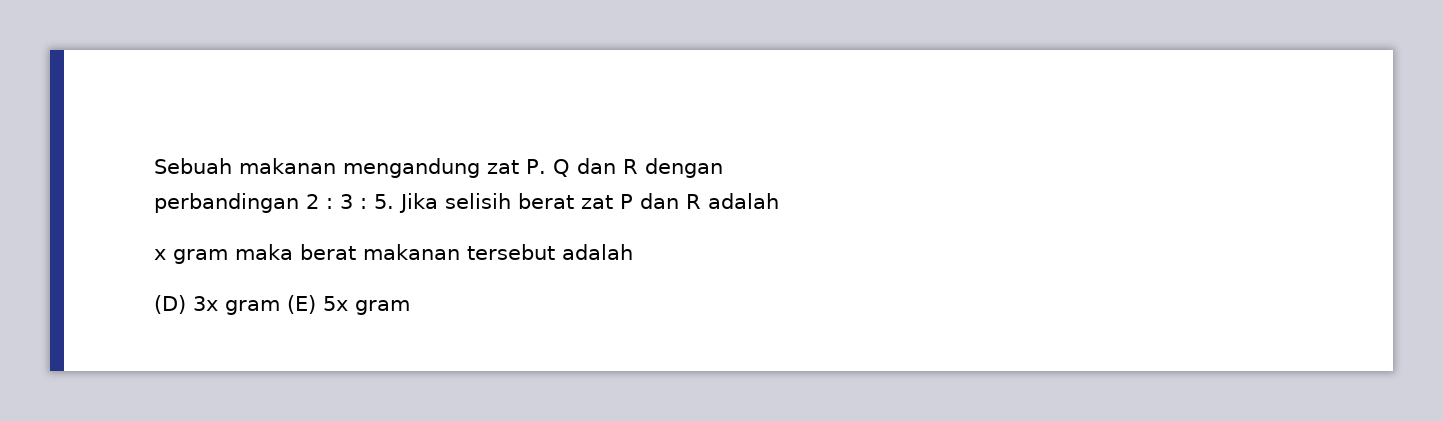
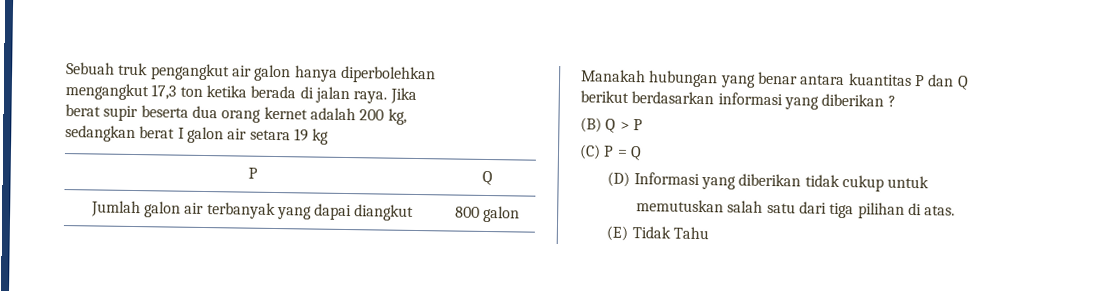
[239,158,723,178] [154,193,779,213] [154,244,633,264] [154,295,410,315] makanan mengandung zat P. Q dan R dengan // perbandingan 2 : 3 : 5. Jika selisih berat zat P dan R adalah // x gram maka berat makanan tersebut adalah // (D) 3x gram (E) 5x gram -> [118,62,436,84] [65,83,417,104] [65,104,407,125] [65,125,330,145] [247,167,258,179] [482,170,493,186] [90,200,415,221] [454,205,521,223] [581,69,969,90] [580,90,896,110] [580,117,643,133] [579,144,642,161] [607,171,930,192] [635,199,956,219] [606,225,710,242] truk pengangkut air galon hanya diperbolehkan // mengangkut 17,3 ton ketika berada di jalan raya. Jika // berat supir beserta dua orang kernet adalah 200 kg, // sedangkan berat I galon air setara 19 kg // P | Q // Jumlah galon air terbanyak yang dapai diangkut | 800 galon // Manakah hubungan yang benar antara kuantitas P dan Q // berikut berdasarkan informasi yang diberikan ? // (B) Q > P // (C) P = Q // (D) Informasi yang diberikan tidak cukup untuk // memutuskan salah satu dari tiga pilihan di atas. // (E) Tidak Tahu

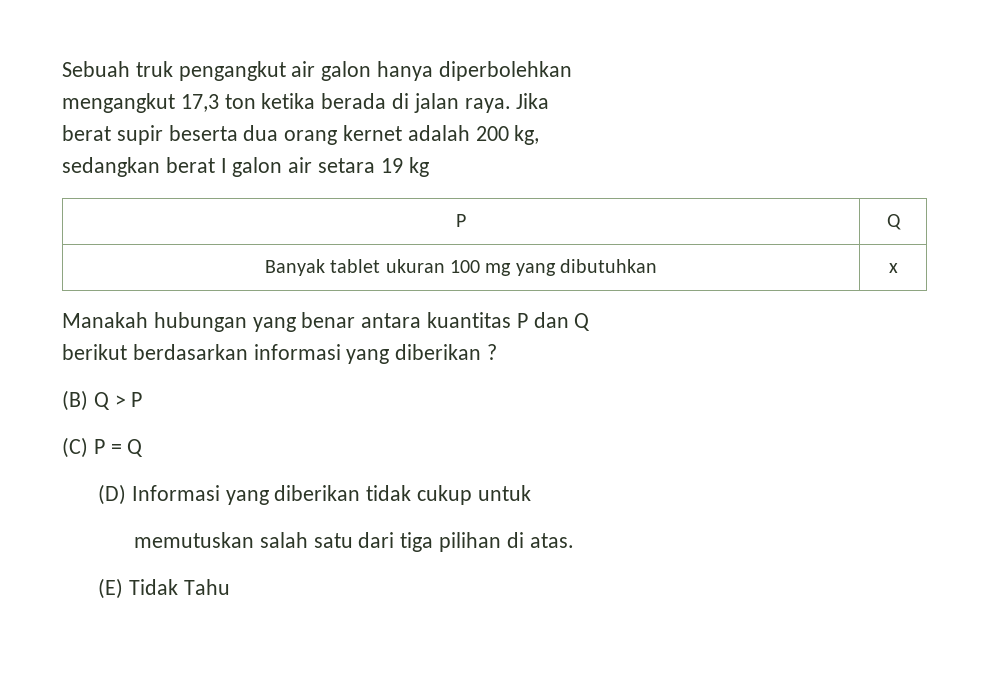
[90,200,415,221] [454,205,521,223] Jumlah galon air terbanyak yang dapai diangkut | 800 galon -> [265,259,657,276] [888,263,898,273] Banyak tablet ukuran 100 mg yang dibutuhkan | x

